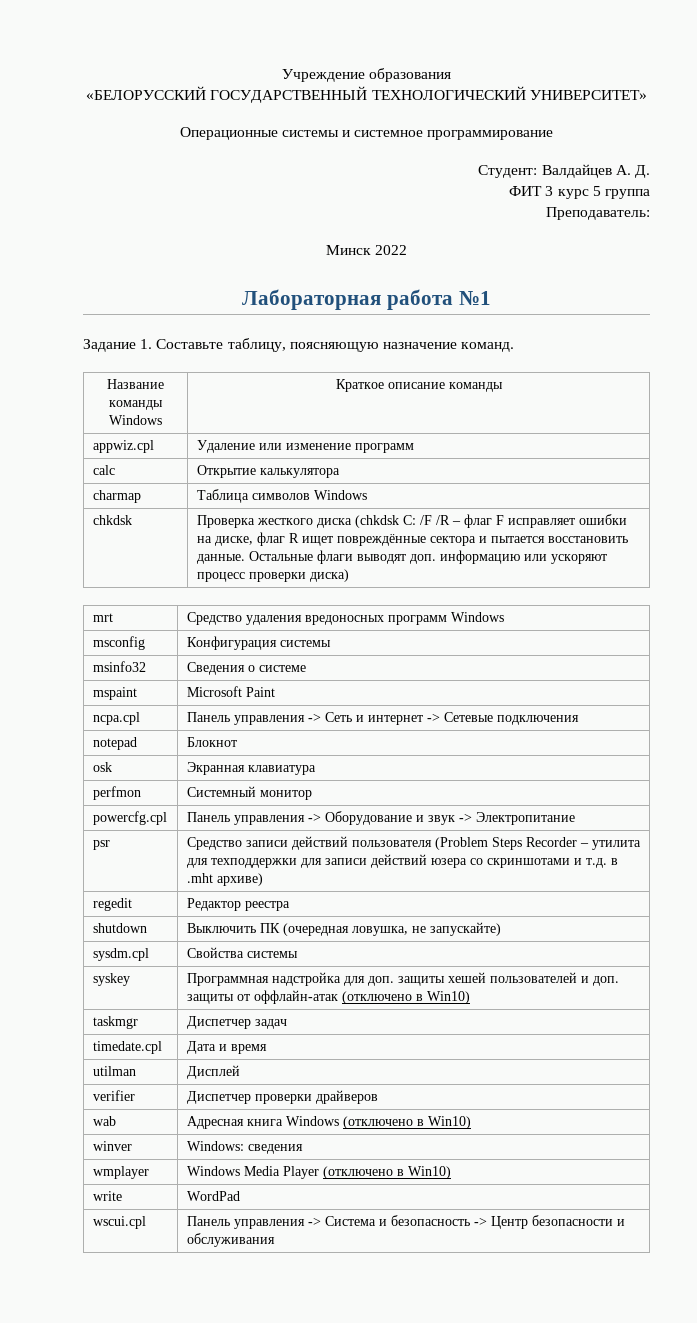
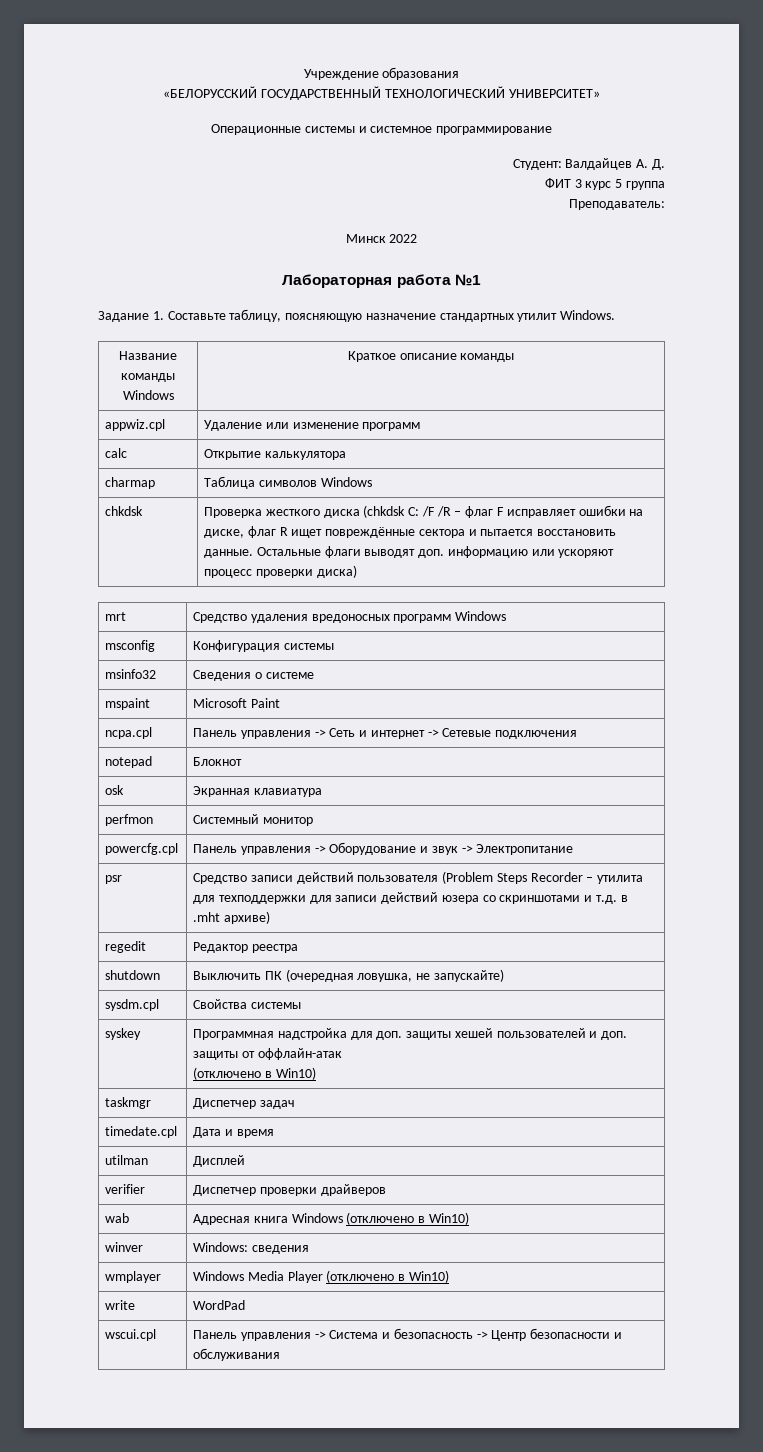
[461,342,515,352] команд. -> [439,310,616,322] стандартных утилит Windows.
(338, 997) none -> (342, 1054) //

